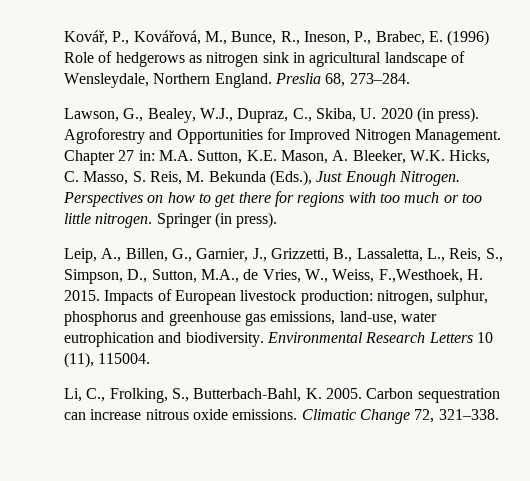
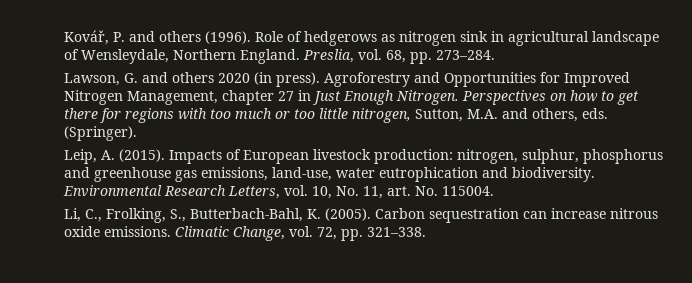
[112,30,490,46] P., Kovářová, M., Bunce, R., Ineson, P., Brabec, E. (1996) -> [112,31,251,44] P. and others (1996).
[274,73,410,87] [63,108,377,123] Preslia 68, 273–284. // Lawson, G., Bealey, W.J., Dupraz, C., Skiba, U. -> [302,49,495,64] [63,72,214,86] Preslia, vol. 68, pp. 273–284. // Lawson, G. and others
[414,129,501,144] [63,150,491,165] [63,170,312,186] Management. Chapter 27 in: M.A. Sutton, K.E. Mason, A. Bleeker, W.K. Hicks, C. Masso, S. Reis, M. Bekunda (Eds.), -> [126,90,311,105] Management, chapter 27 in
[95,212,278,228] [63,248,503,263] [63,269,483,284] [63,290,100,301] nitrogen. Springer (in press). // Leip, A., Billen, G., Garnier, J., Grizzetti, B., Lassaletta, L., Reis, S., Simpson, D., Sutton, M.A., de Vries, W., Weiss, F.,Westhoek, H. 2015. -> [351,108,608,123] [63,126,137,141] [63,149,165,164] nitrogen, Sutton, M.A. and others, eds. (Springer). // Leip, A. (2015).
[428,332,493,343] [63,352,94,368] Letters 10 (11), -> [227,185,438,199] Letters, vol. 10, No. 11, art. No.
[325,388,362,399] 2005. -> [324,208,371,221] (2005).
[359,409,435,424] Change 72, -> [232,226,363,241] Change, vol. 72, pp.

